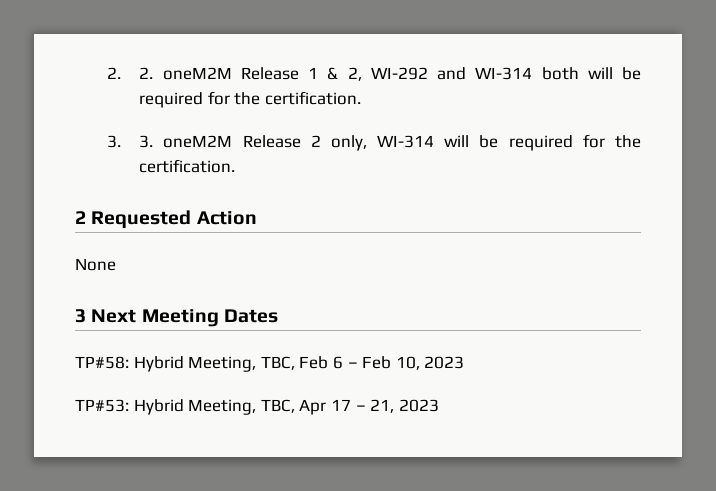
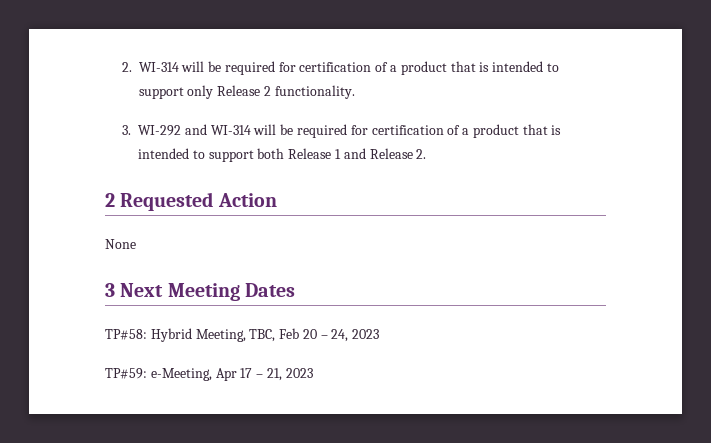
[107,67,642,81] [139,91,362,108] [107,134,641,151] [139,159,236,173] 2. 2. oneM2M Release 1 & 2, WI-292 and WI-314 both will be required for the certification. // 3. 3. oneM2M Release 2 only, WI-314 will be required for the certification. -> [121,61,559,75] [138,85,355,99] [121,124,562,138] [138,148,427,162] 2. WI-314 will be required for certification of a product that is intended to support only Release 2 functionality. // 3. WI-292 and WI-314 will be required for certification of a product that is intended to support both Release 1 and Release 2.
[332,356,465,370] [75,399,295,415] 6 – Feb 10, 2023 // TP#53: Hybrid Meeting, TBC, -> [302,329,380,342] [105,368,212,381] 20 – 24, 2023 // TP#59: e-Meeting,

